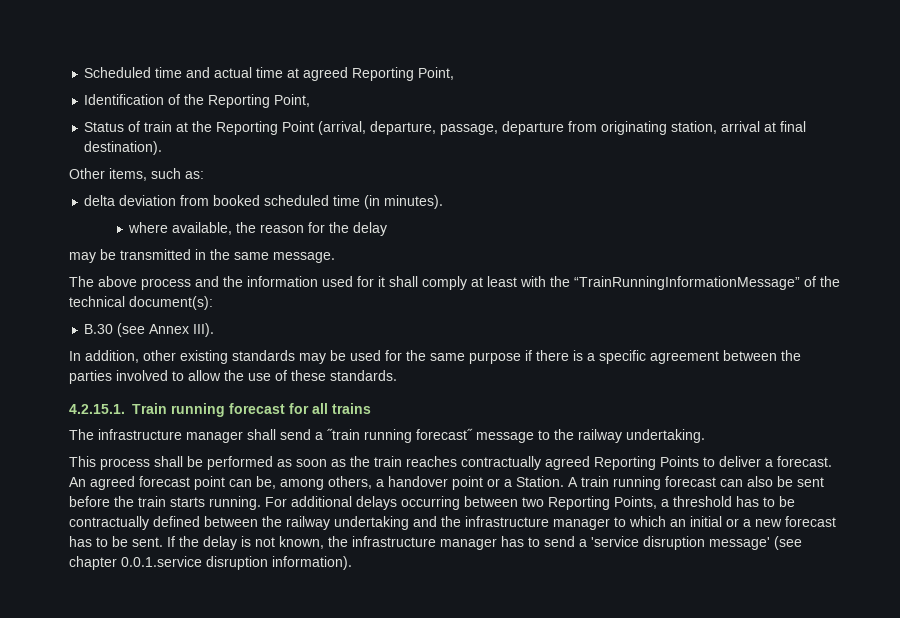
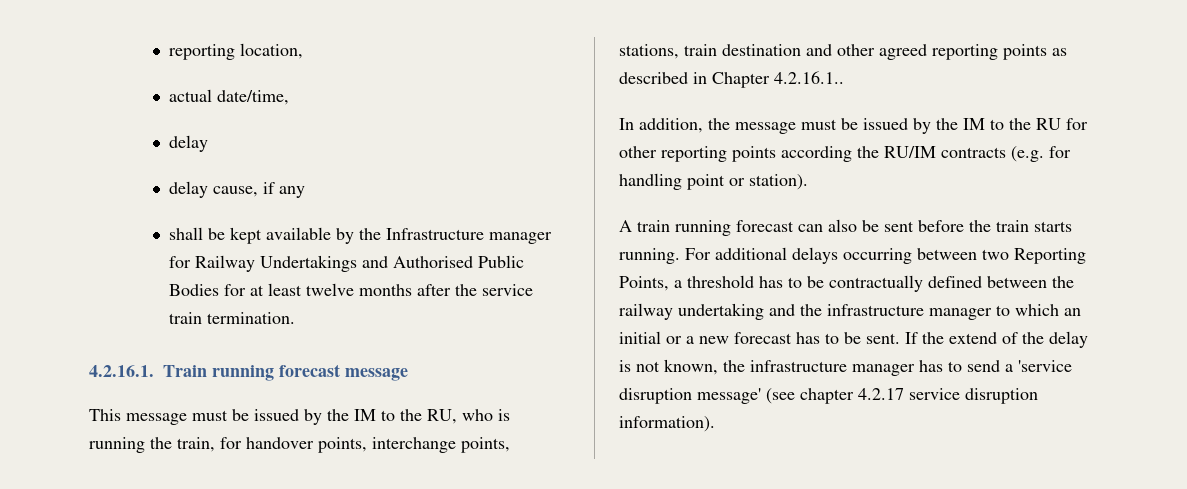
[84,67,455,81] [84,94,311,108] [84,121,807,135] [84,141,163,155] [69,168,204,181] [84,195,444,209] [128,222,388,236] [69,249,335,263] [69,276,840,290] [69,296,213,310] [84,323,215,337] [69,350,801,364] [69,370,397,384] [69,403,371,417] [69,428,705,443] [69,456,832,470] [69,476,564,490] Scheduled time and actual time at agreed Reporting Point, // Identification of the Reporting Point, // Status of train at the Reporting Point (arrival, departure, passage, departure from originating station, arrival at final destination). // Other items, such as: // delta deviation from booked scheduled time (in minutes). // where available, the reason for the delay // may be transmitted in the same message. // The above process and the information used for it shall comply at least with the “TrainRunningInformationMessage” of the technical document(s): // B.30 (see Annex III). // In addition, other existing standards may be used for the same purpose if there is a specific agreement between the parties involved to allow the use of these standards. // 4.2.15.1. Train running forecast for all trains // The infrastructure manager shall send a ˝train running forecast˝ message to the railway undertaking. // This process shall be performed as soon as the train reaches contractually agreed Reporting Points to deliver a forecast. An agreed forecast point can be, among others, a handover point or a Station. -> [169,43,304,60] [169,89,290,105] [169,135,209,152] [169,181,306,198] [169,227,553,244] [169,255,525,272] [169,283,534,296] [169,312,296,324] [89,364,408,381] [89,409,510,425] [89,437,510,453] [619,44,1067,60] [619,71,844,88] [619,118,1088,134] [619,146,1071,162] [619,173,808,190] reporting location, // actual date/time, // delay // delay cause, if any // shall be kept available by the Infrastructure manager for Railway Undertakings and Authorised Public Bodies for at least twelve months after the service train termination. // 4.2.16.1. Train running forecast message // This message must be issued by the IM to the RU, who is running the train, for handover points, interchange points, stations, train destination and other agreed reporting points as described in Chapter 4.2.16.1.. // In addition, the message must be issued by the IM to the RU for other reporting points according the RU/IM contracts (e.g. for handling point or station). //
(199, 541) none -> [949,332,1044,344] extend of the
[121,556,202,567] 0.0.1.service -> [858,388,960,400] 4.2.17 service

